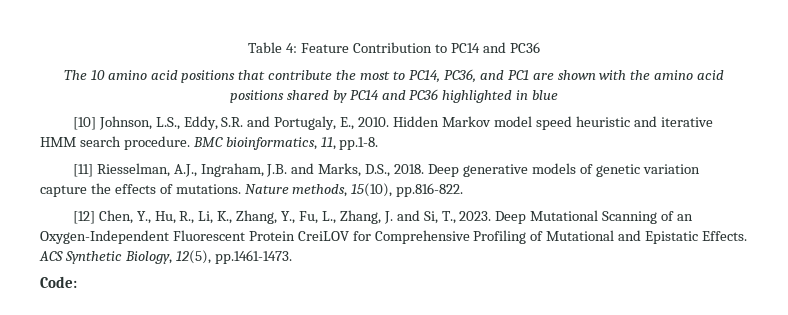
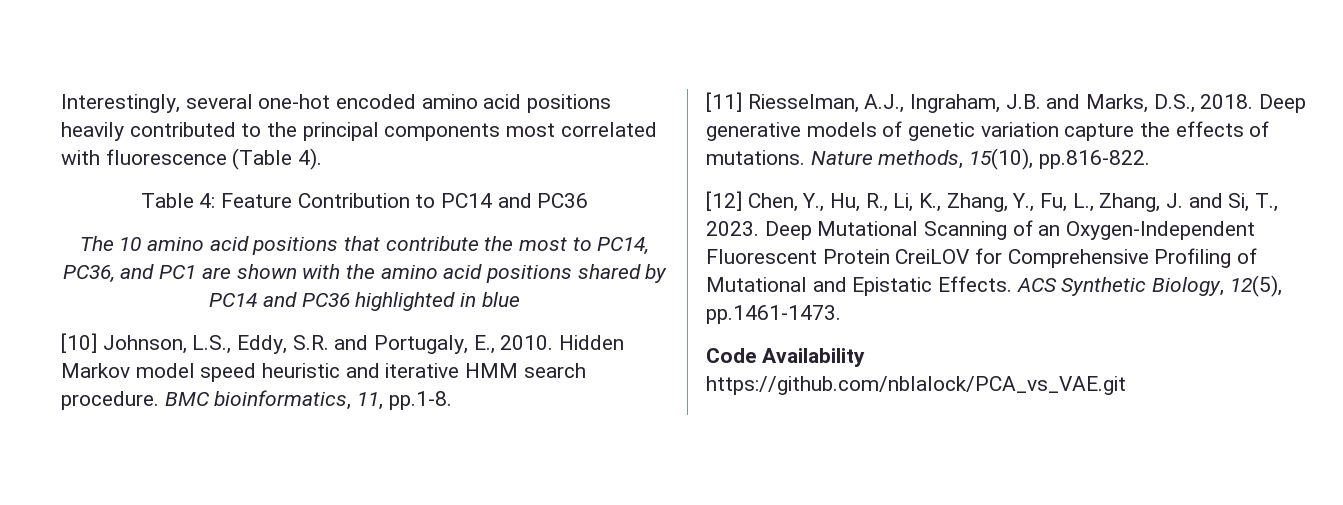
(248, 47) none -> [61,94,612,113] [61,122,657,141] [61,148,323,170] Interestingly, several one-hot encoded amino acid positions heavily contributed to the principal components most correlated with fluorescence (Table 4). //
[40,276,77,288] Code: -> [706,348,865,367] [706,376,1126,395] Code Availability // https://github.com/nblalock/PCA_vs_VAE.git

